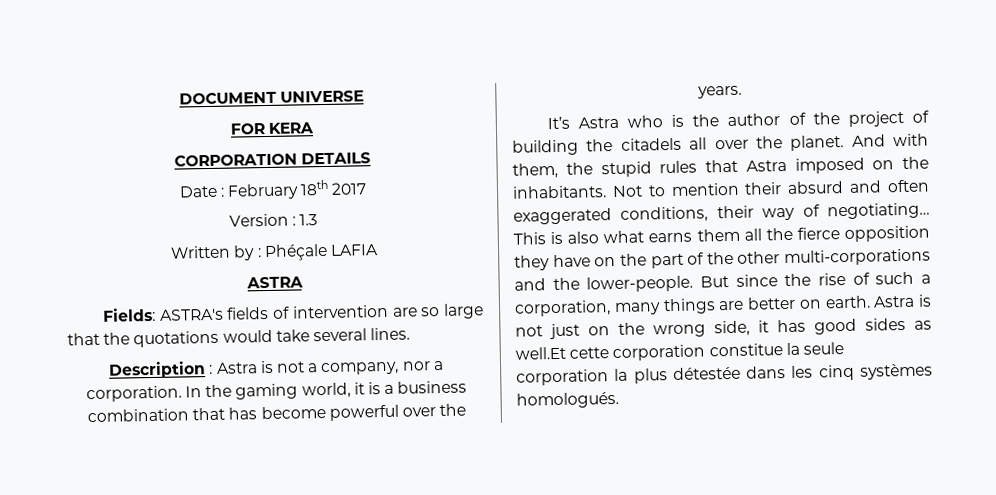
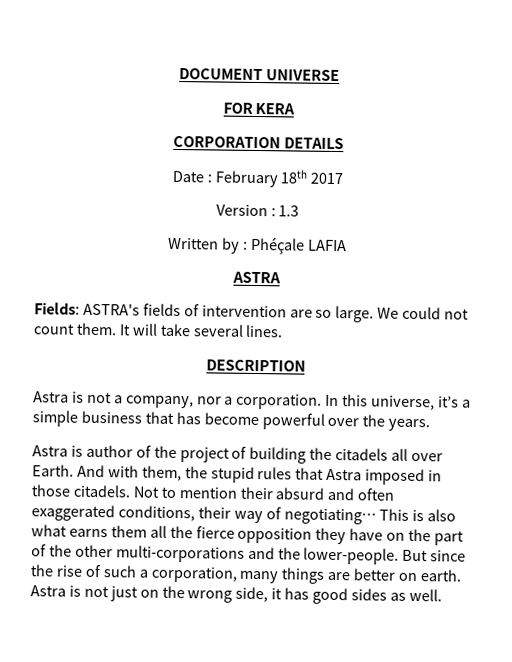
[443,303,485,319] [67,329,273,348] large that the quotations would -> [335,305,470,323] [33,322,158,336] large. We could not count them. It will
[108,361,214,379] Description : -> [205,359,306,372] DESCRIPTION //
[205,380,468,400] [86,408,189,423] the gaming world, it is a business combination -> [342,394,471,411] [32,410,142,427] this universe, it’s a simple business
[546,114,720,130] It’s Astra who is the -> [32,445,83,457] Astra is
[755,135,845,151] the planet. -> [32,464,74,477] Earth.
[872,156,929,170] [512,185,607,199] on the inhabitants. -> [428,470,443,482] [31,484,131,498] in those citadels.
[515,342,844,362] [516,363,933,386] [516,391,619,409] well.Et cette corporation constitue la seule corporation la plus détestée dans les cinq systèmes homologués. -> [408,588,442,602] well.

